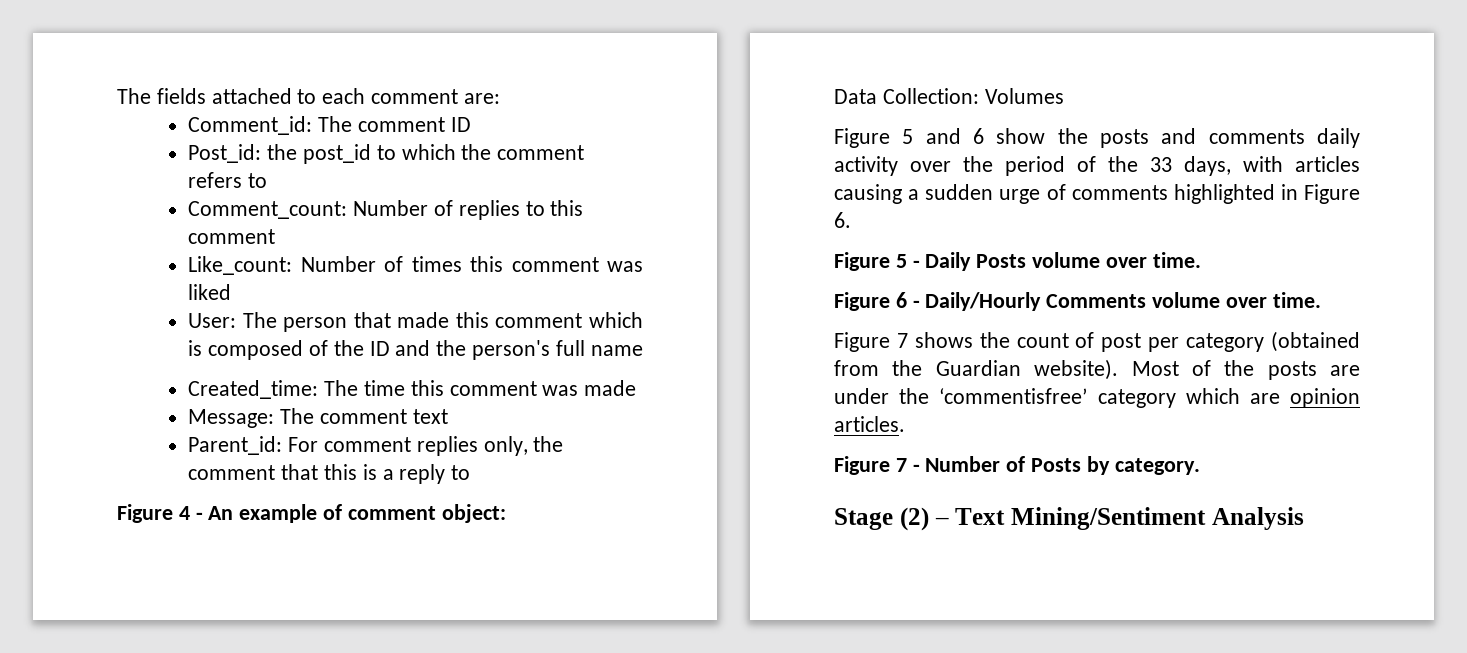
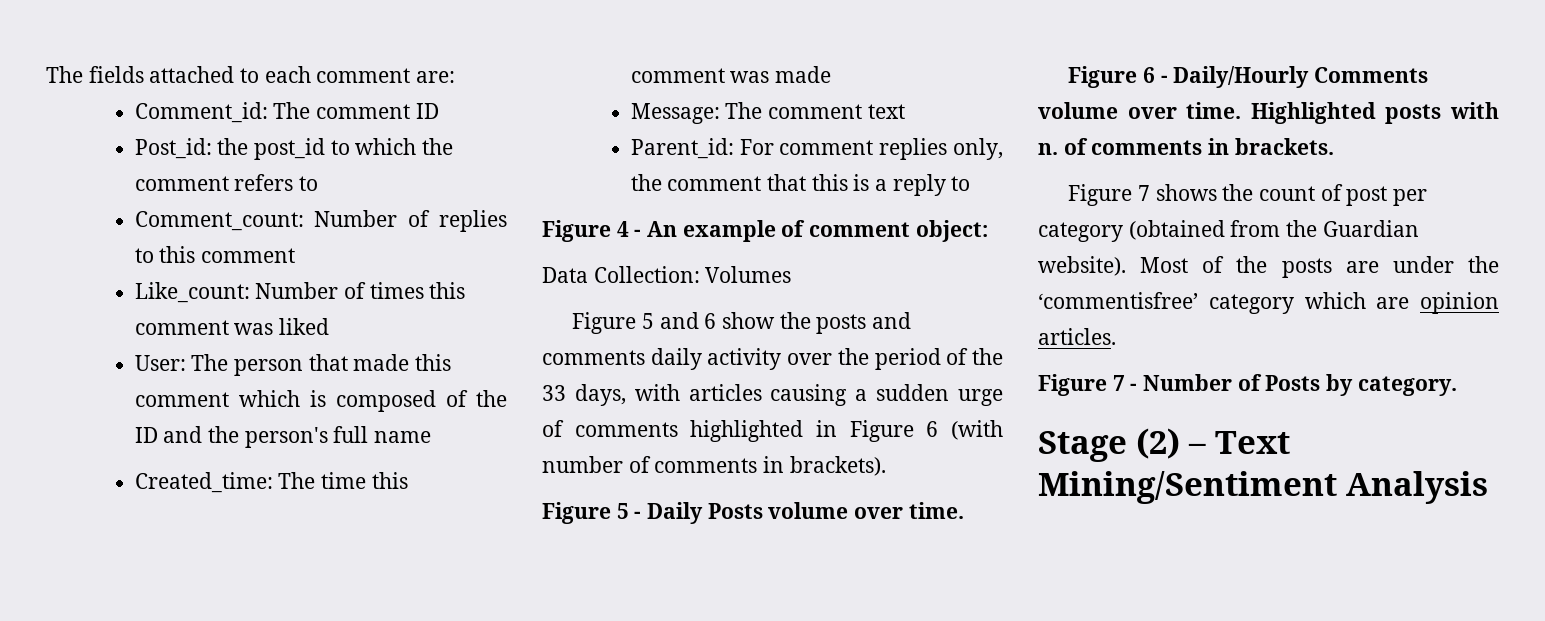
[834,212,851,228] 6. -> [926,420,1004,440] [542,456,886,476] 6 (with number of comments in brackets).
(1321, 300) none -> [1250,102,1499,124] [1038,138,1334,155] Highlighted posts with n. of comments in brackets.

